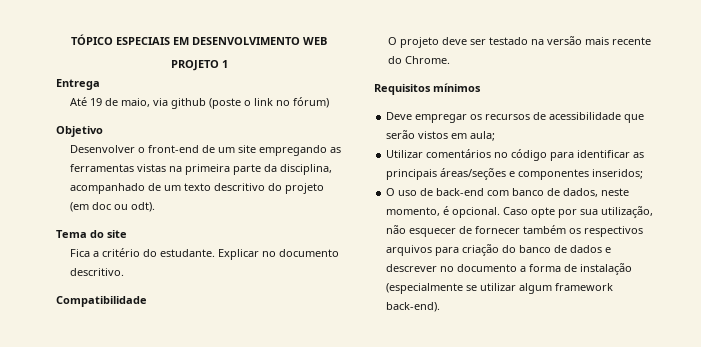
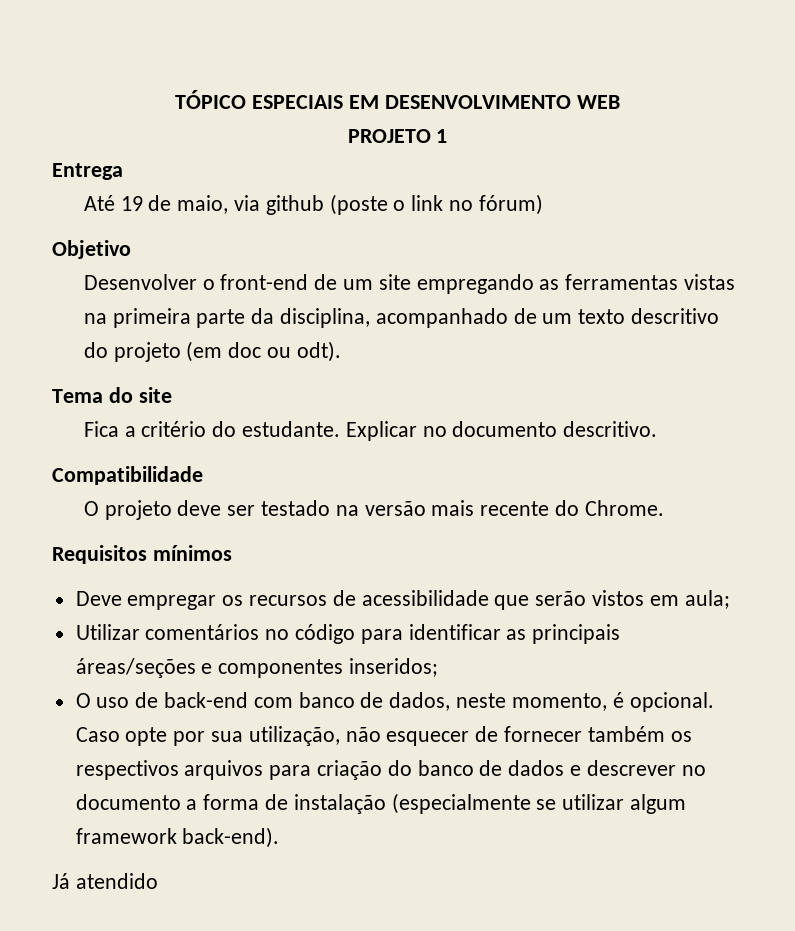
(441, 307) none -> [52,873,158,889] // Já atendido

